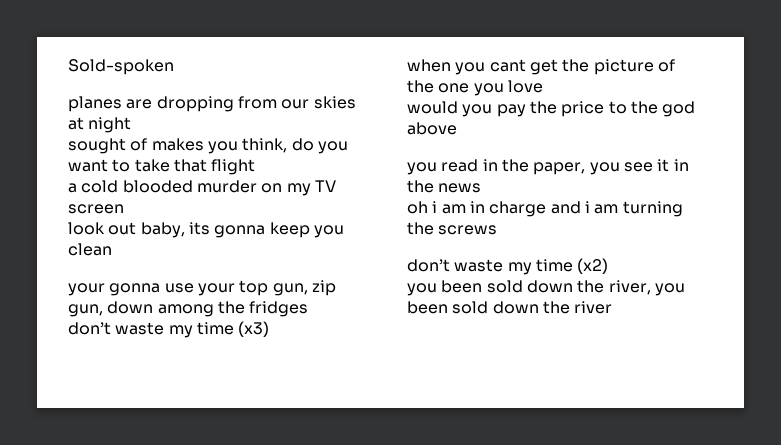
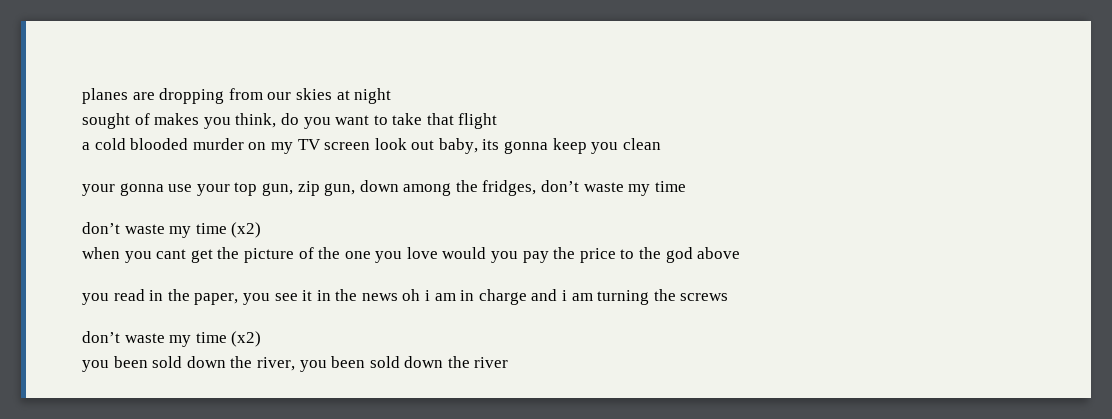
[68,59,174,75] Sold-spoken // -> (82, 96) none
(124, 209) // -> (371, 146) none
[249,301,309,317] [68,321,270,338] fridges // don’t waste my time (x3) -> [482,180,686,196] [82,222,262,238] fridges, don’t waste my time // don’t waste my time (x2)
(543, 86) // -> (438, 253) none
(482, 188) // -> (398, 297) none

